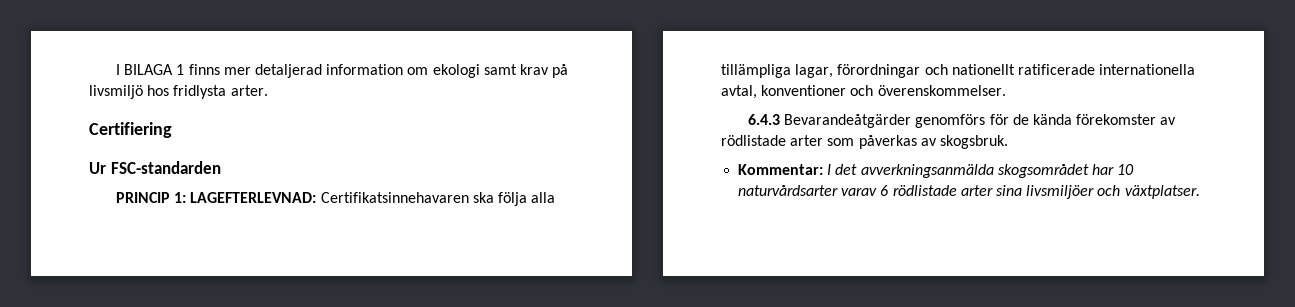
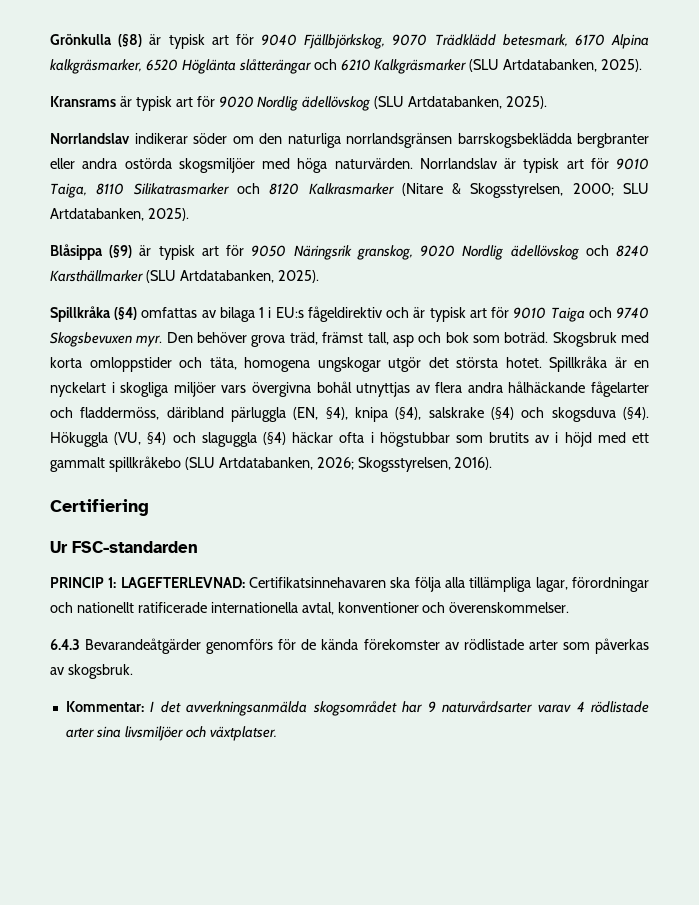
[116,64,569,78] [89,85,268,99] I BILAGA 1 finns mer detaljerad information om ekologi samt krav på livsmiljö hos fridlysta arter. -> [50,34,649,49] [50,59,643,74] [50,96,548,111] [50,133,649,148] [50,158,649,173] [50,183,649,198] [50,208,189,221] [50,244,649,260] [50,270,319,283] [50,306,650,322] [50,332,650,347] [50,356,649,372] [50,381,649,397] [50,407,649,422] [50,432,649,447] [50,456,493,472] Grönkulla (§8) är typisk art för 9040 Fjällbjörkskog, 9070 Trädklädd betesmark, 6170 Alpina kalkgräsmarker, 6520 Höglänta slåtterängar och 6210 Kalkgräsmarker (SLU Artdatabanken, 2025). // Kransrams är typisk art för 9020 Nordlig ädellövskog (SLU Artdatabanken, 2025). // Norrlandslav indikerar söder om den naturliga norrlandsgränsen barrskogsbeklädda bergbranter eller andra ostörda skogsmiljöer med höga naturvärden. Norrlandslav är typisk art för 9010 Taiga, 8110 Silikatrasmarker och 8120 Kalkrasmarker (Nitare & Skogsstyrelsen, 2000; SLU Artdatabanken, 2025). // Blåsippa (§9) är typisk art för 9050 Näringsrik granskog, 9020 Nordlig ädellövskog och 8240 Karsthällmarker (SLU Artdatabanken, 2025). // Spillkråka (§4) omfattas av bilaga 1 i EU:s fågeldirektiv och är typisk art för 9010 Taiga och 9740 Skogsbevuxen myr. Den behöver grova träd, främst tall, asp och bok som boträd. Skogsbruk med korta omloppstider och täta, homogena ungskogar utgör det största hotet. Spillkråka är en nyckelart i skogliga miljöer vars övergivna bohål utnyttjas av flera andra hålhäckande fågelarter och fladdermöss, däribland pärluggla (EN, §4), knipa (§4), salskrake (§4) och skogsduva (§4). Hökuggla (VU, §4) och slaguggla (§4) häckar ofta i högstubbar som brutits av i höjd med ett gammalt spillkråkebo (SLU Artdatabanken, 2026; Skogsstyrelsen, 2016).
[1117,164,1135,175] 10 -> [427,701,436,712] 9
[880,185,889,196] 6 -> [576,701,585,712] 4

